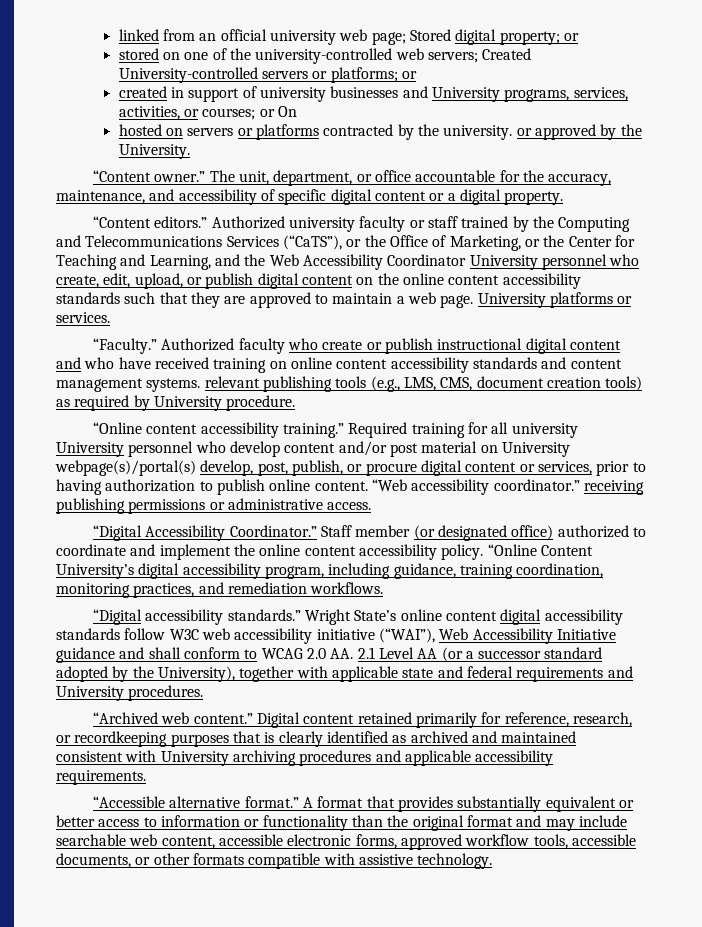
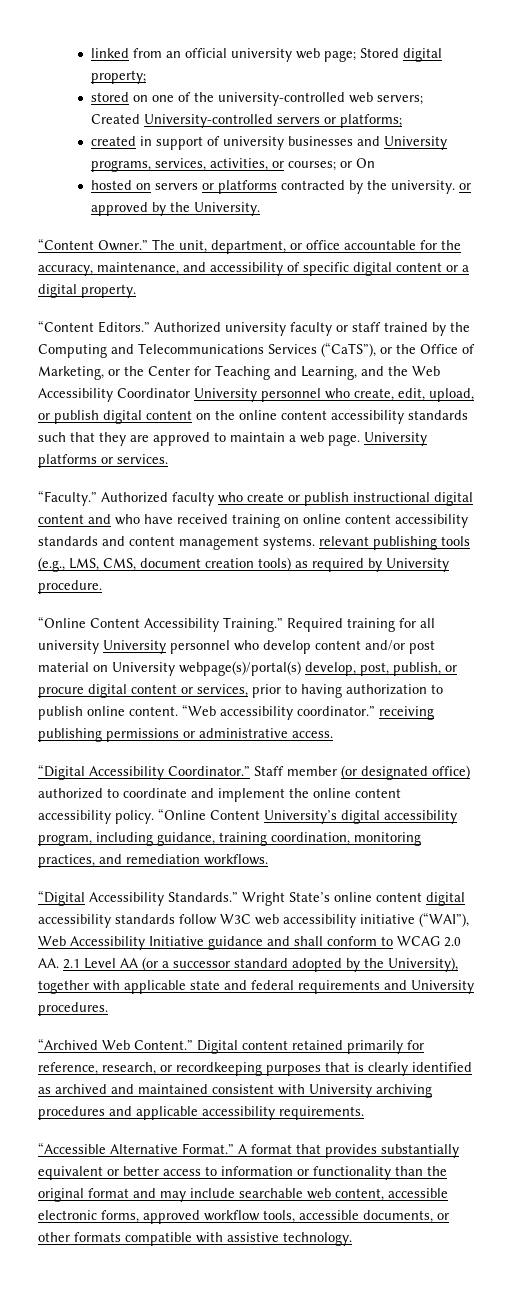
[563,33,579,41] or -> (146, 77) none
[402,71,418,79] or -> (402, 121) none
[154,171,206,182] owner.” -> [98,240,148,251] Owner.”
[154,216,208,228] editors.” -> [98,321,150,333] Editors.”
[146,422,345,438] content accessibility training.” -> [90,617,283,632] Content Accessibility Training.”
[145,609,301,625] accessibility standards.” -> [89,892,238,906] Accessibility Standards.”
[161,712,253,724] web content.” -> [102,1040,193,1050] Web Content.”
[169,796,299,808] alternative format.” -> [110,1143,234,1154] Alternative Format.”

